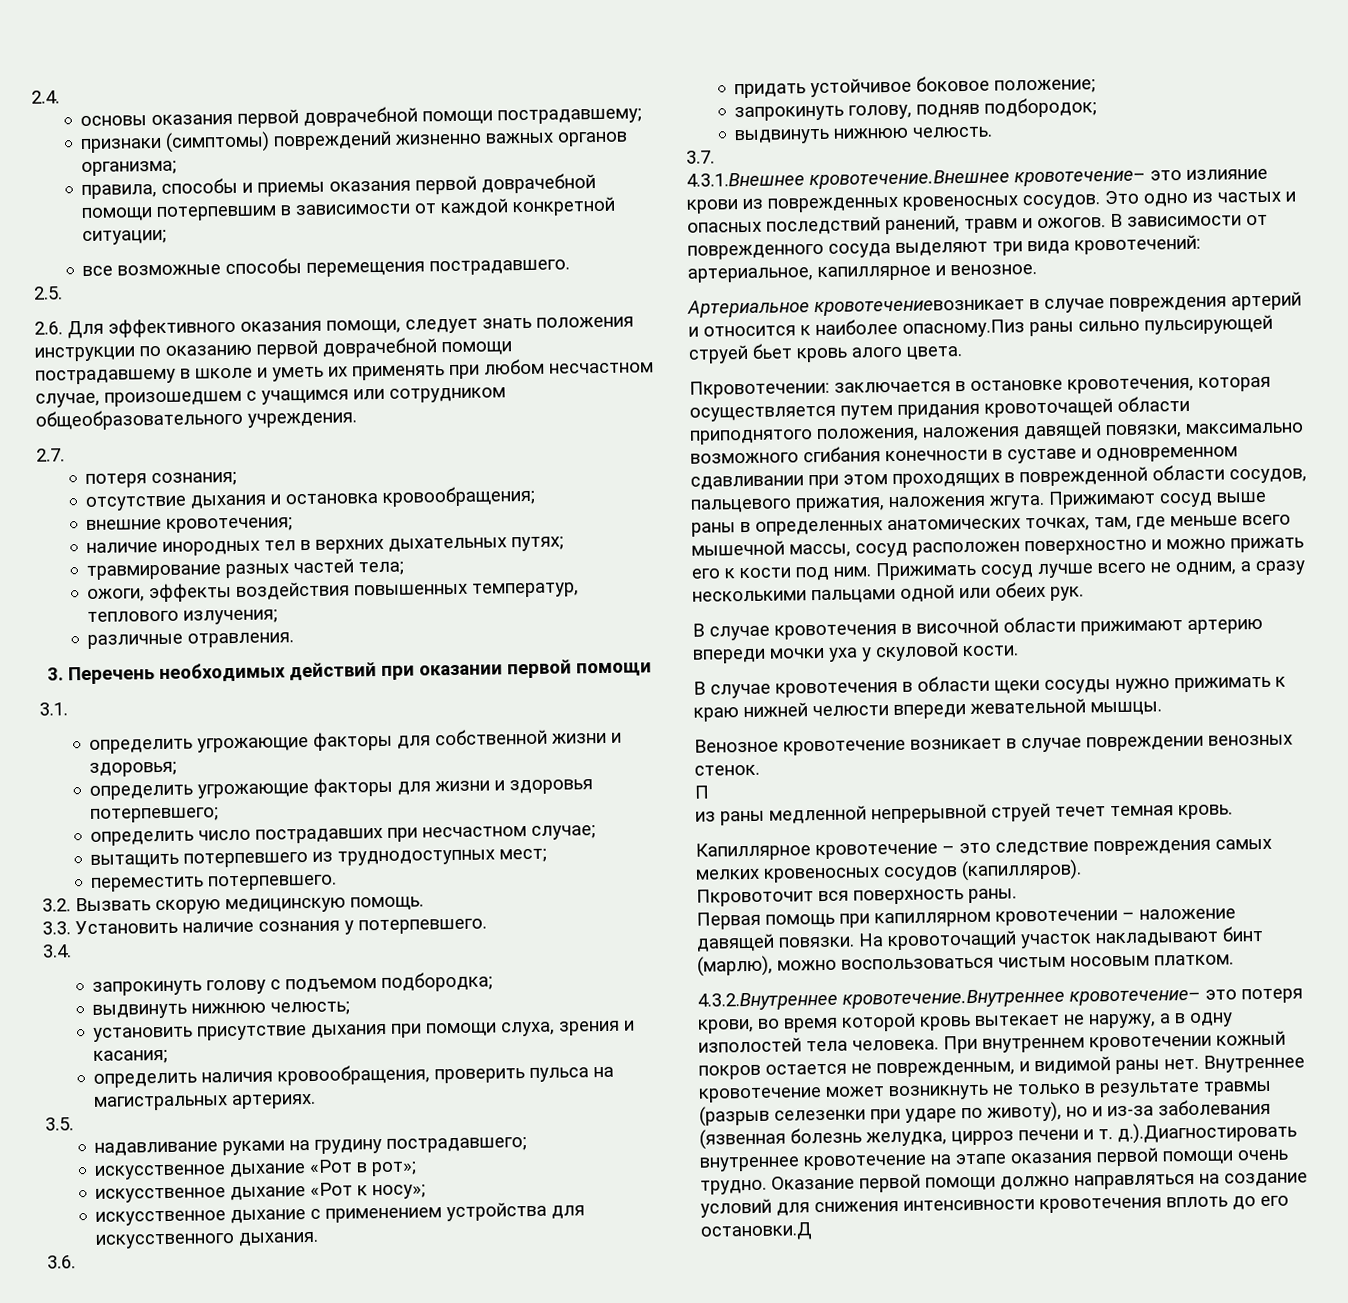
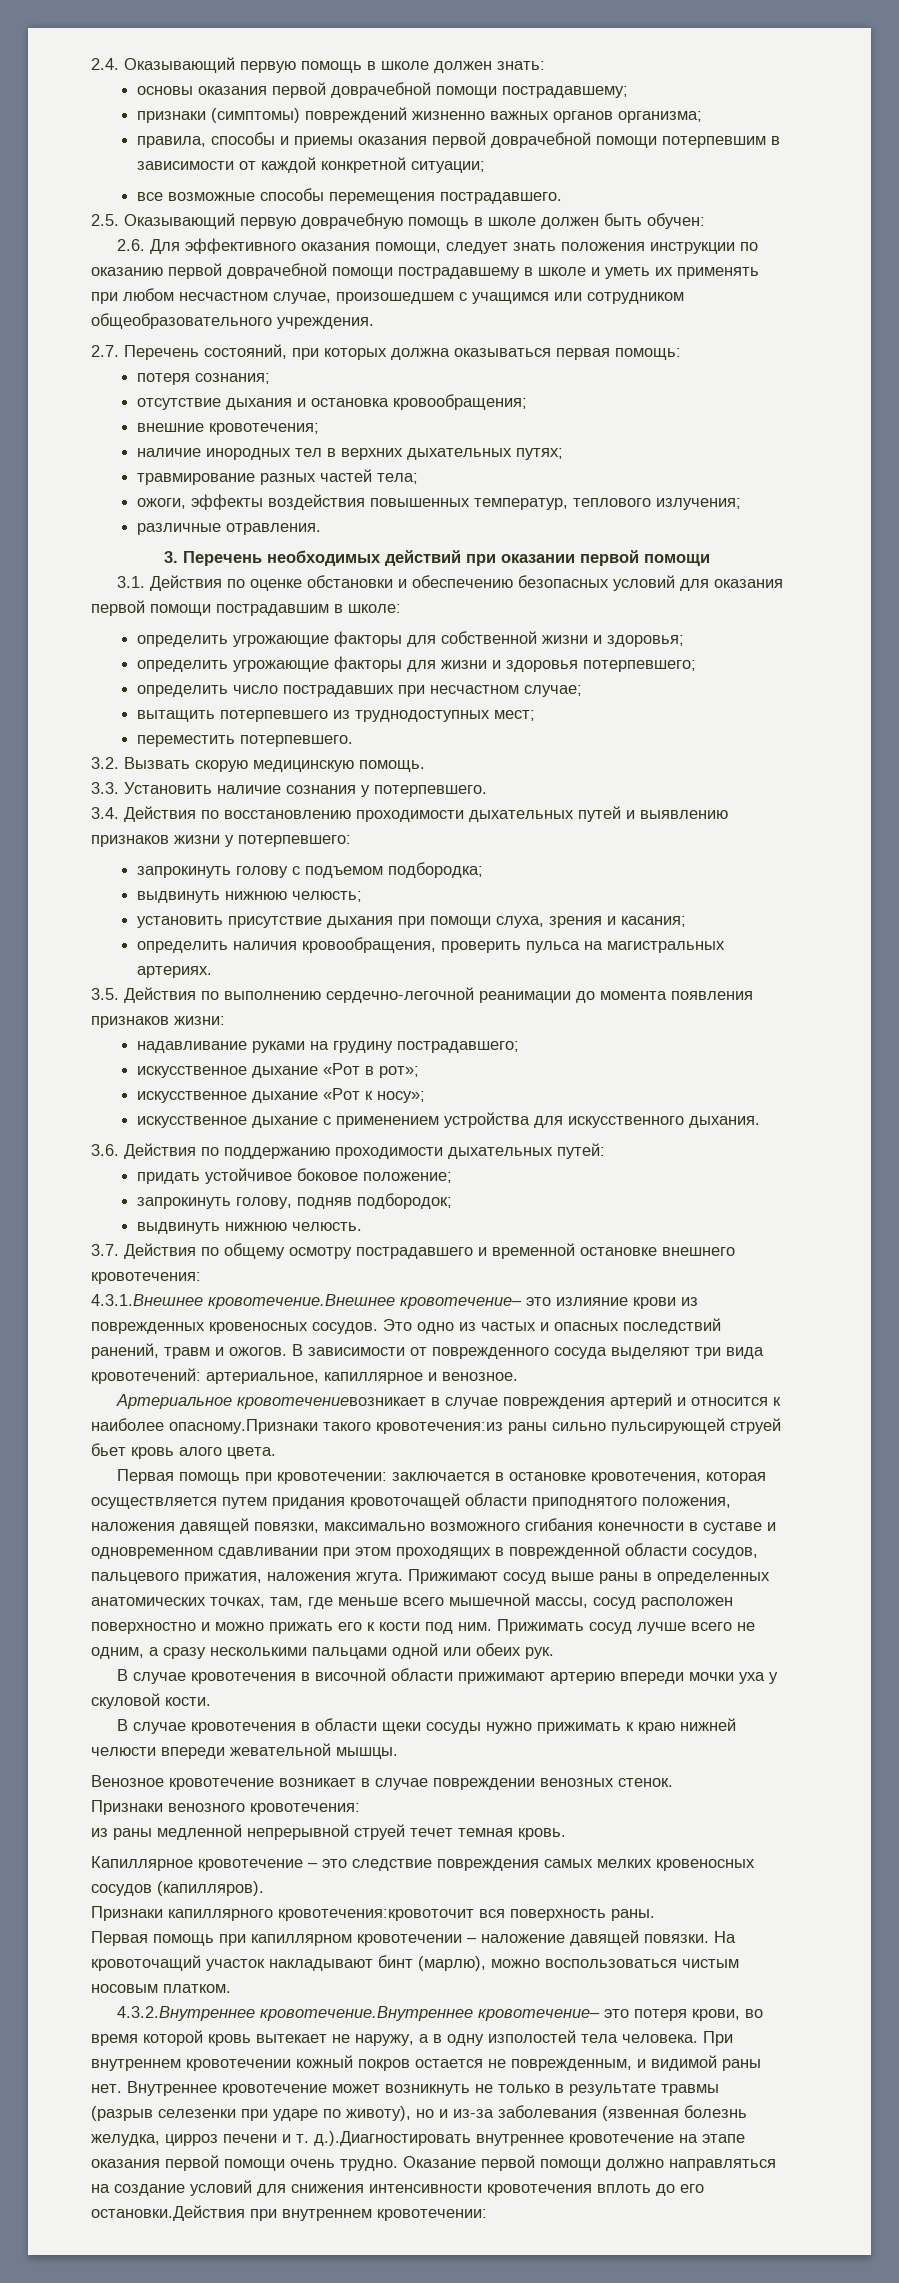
(60, 97) none -> [124,57,545,73] Оказывающий первую помощь в школе должен знать:
(63, 293) none -> [124,213,705,229] Оказывающий первую доврачебную помощь в школе должен быть обучен:
(65, 455) none -> [124,344,681,360] Перечень состояний, при которых должна оказываться первая помощь:
(68, 709) none -> [149,575,783,591] [91,600,401,616] Действия по оценке обстановки и обеспечению безопасных условий для оказания первой помощи пострадавшим в школе:
(72, 951) none -> [124,806,728,822] [91,835,351,847] Действия по восстановлению проходимости дыхательных путей и выявлению признаков жизни у потерпевшего:
(74, 1124) none -> [124,987,753,1003] [91,1016,225,1028] Действия по выполнению сердечно-легочной реанимации до момента появления признаков жизни:
(76, 1262) none -> [124,1143,605,1159] Действия по поддержанию проходимости дыхательных путей:
(715, 157) none -> [124,1243,735,1259] [91,1272,201,1284] Действия по общему осмотру пострадавшего и временной остановке внешнего кровотечения:
[902,319,1025,338] опасному.Пиз -> [169,1419,503,1434] опасному.Признаки такого кровотечения:из
[689,379,830,399] Пкровотечении: -> [116,1469,387,1484] Первая помощь при кровотечении:
[694,785,710,799] П -> [91,1800,360,1815] Признаки венозного кровотечения:
[696,888,814,907] Пкровоточит -> [91,1906,474,1921] Признаки капиллярного кровотечения:кровоточит
[700,1222,813,1241] остановки.Д -> [91,2205,487,2221] остановки.Действия при внутреннем кровотечении:

